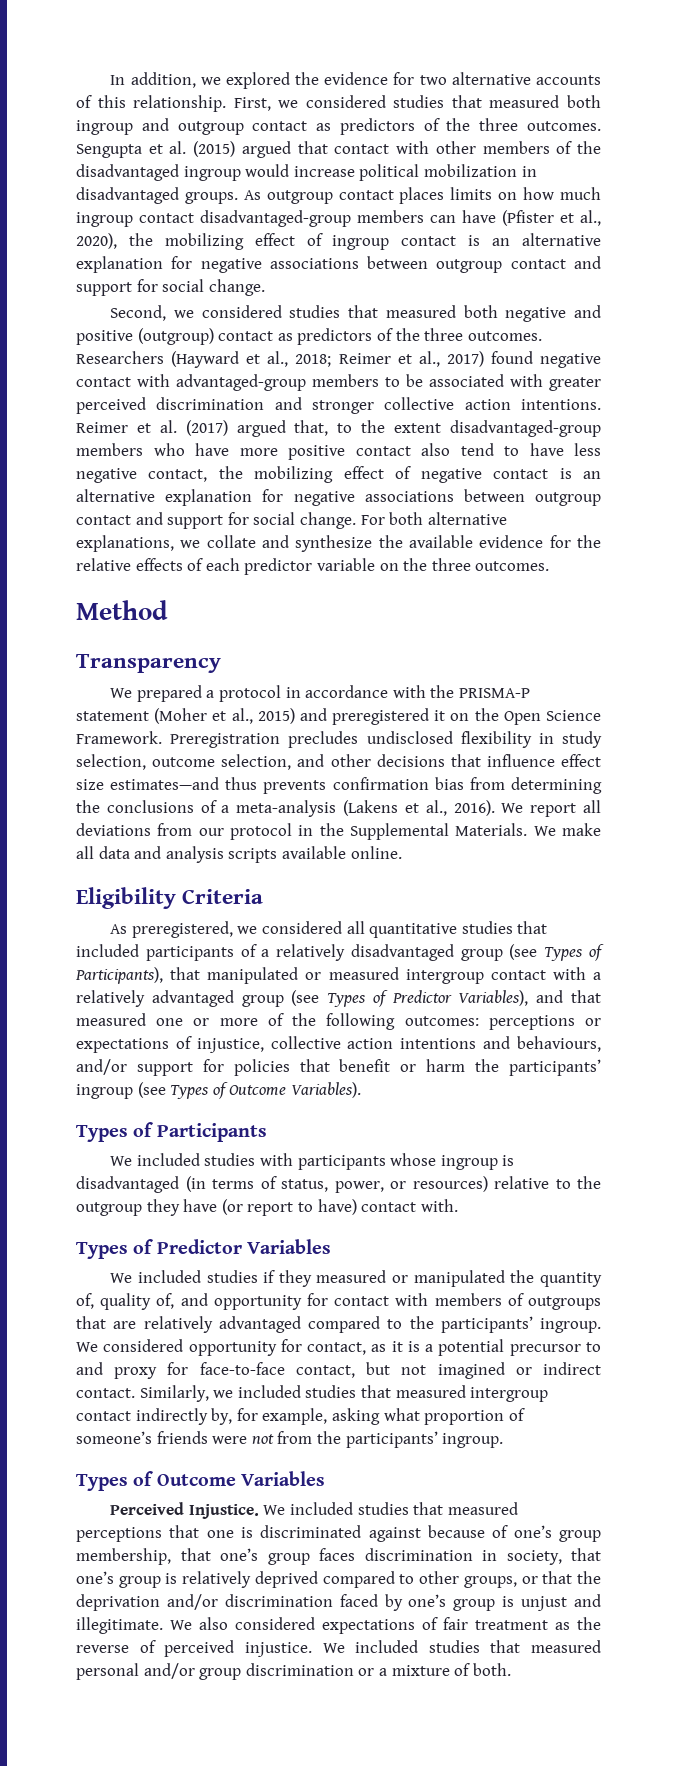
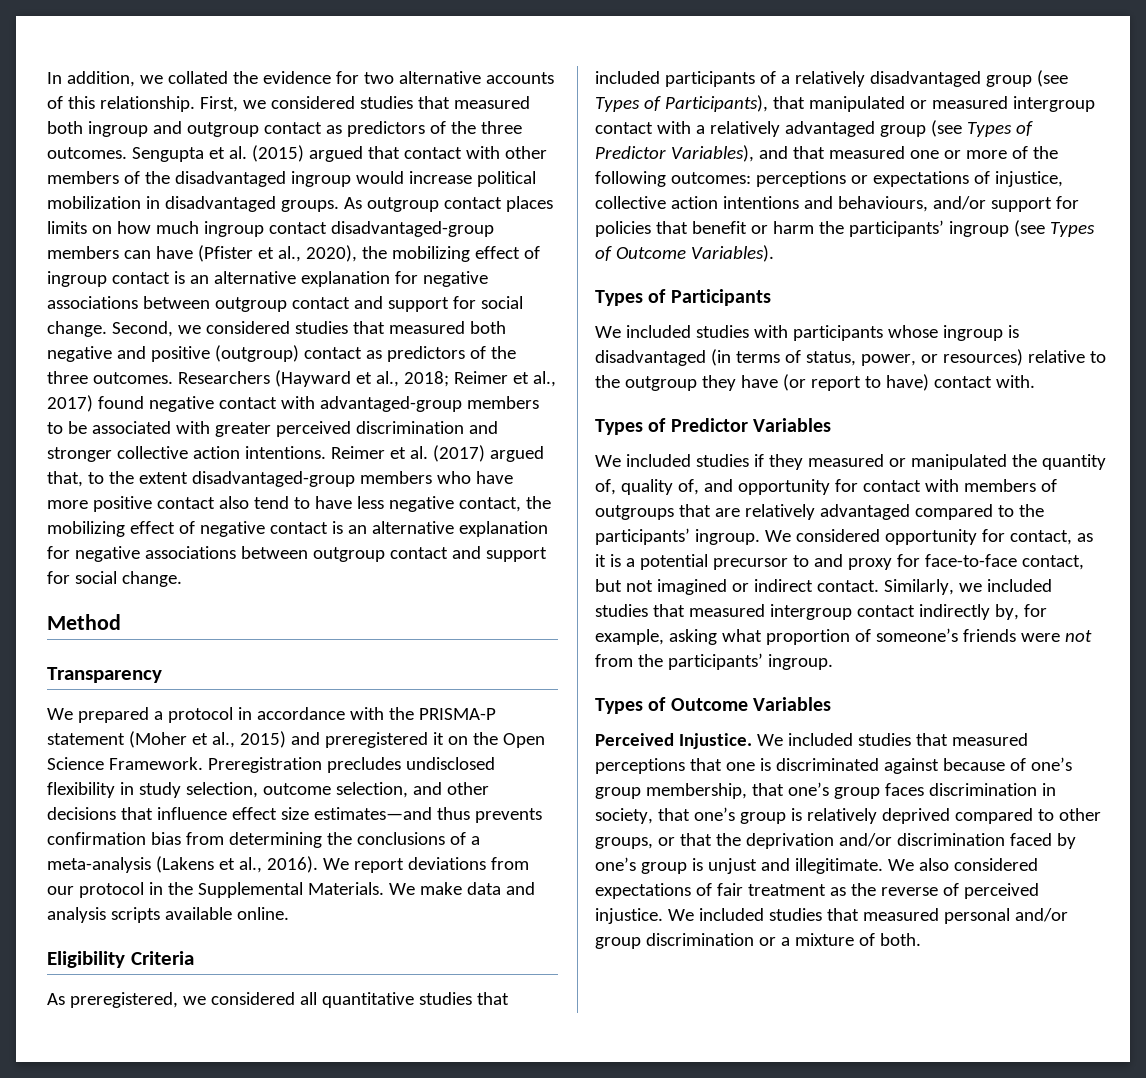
[225,72,290,89] explored -> [167,71,228,84] collated
(265, 287) // -> (107, 329) none
[360,512,507,525] [76,535,601,552] [76,558,550,575] For both alternative explanations, we collate and synthesize the available evidence for the relative effects of each predictor variable on the three outcomes. -> (182, 579) none
[583,800,601,813] all -> (404, 865) none
[76,846,94,859] all -> (462, 888) none

